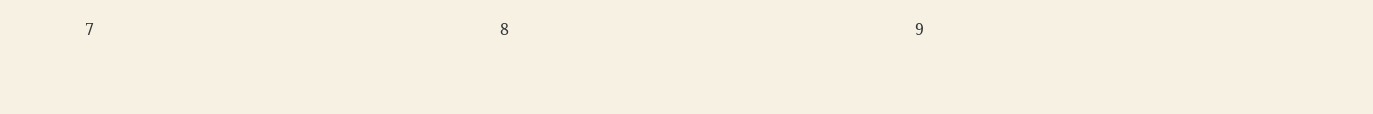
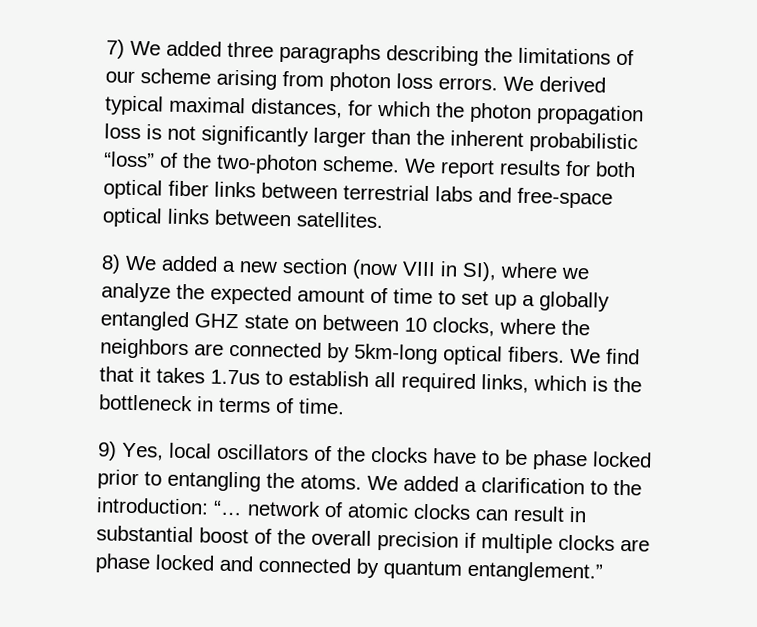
[85,23,94,35] [500,23,509,35] [915,23,924,35] 7 // 8 // 9 -> [106,39,634,66] [105,68,606,93] [105,95,644,126] [104,123,638,154] [103,151,636,179] [103,179,613,209] [102,207,384,229] [101,254,589,282] [101,282,610,312] [100,310,590,337] [100,338,640,366] [99,366,642,394] [98,394,345,415] [97,441,652,471] [97,469,642,496] [96,497,587,523] [96,525,650,554] [95,553,603,583] 7) We added three paragraphs describing the limitations of our scheme arising from photon loss errors. We derived typical maximal distances, for which the photon propagation loss is not significantly larger than the inherent probabilistic “loss” of the two-photon scheme. We report results for both optical fiber links between terrestrial labs and free-space optical links between satellites. // 8) We added a new section (now VIII in SI), where we analyze the expected amount of time to set up a globally entangled GHZ state on between 10 clocks, where the neighbors are connected by 5km-long optical fibers. We find that it takes 1.7us to establish all required links, which is the bottleneck in terms of time. // 9) Yes, local oscillators of the clocks have to be phase locked prior to entangling the atoms. We added a clarification to the introduction: “… network of atomic clocks can result in substantial boost of the overall precision if multiple clocks are phase locked and connected by quantum entanglement.”

